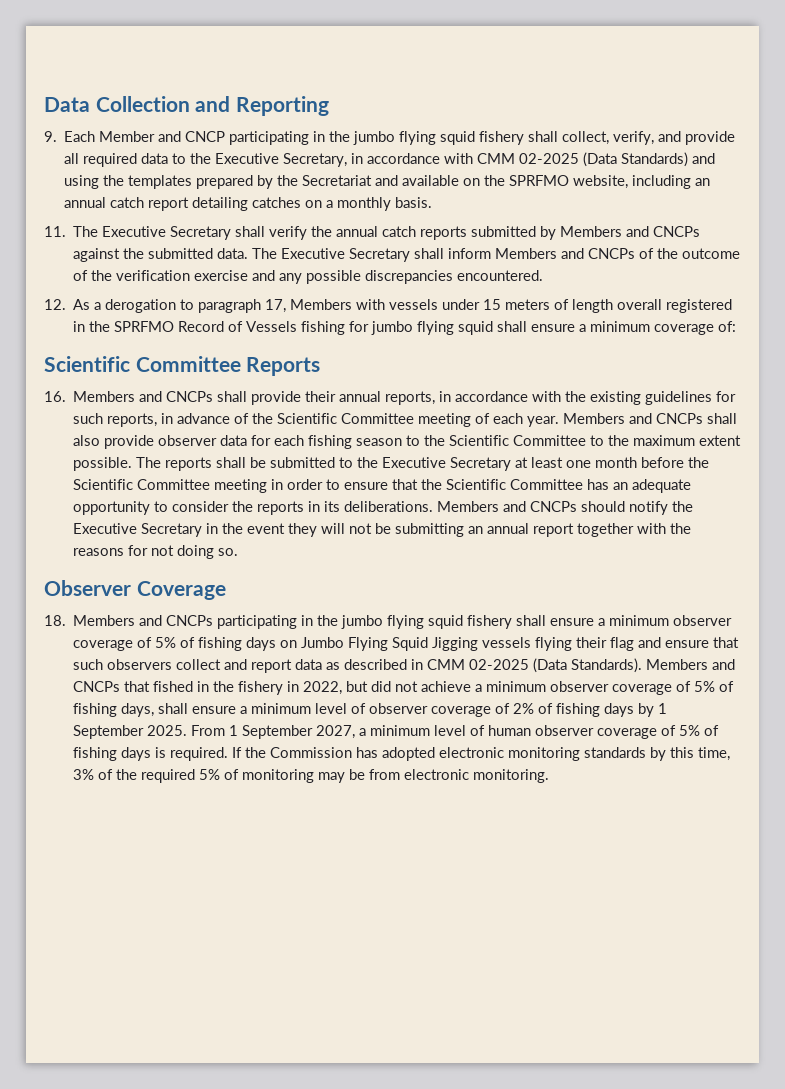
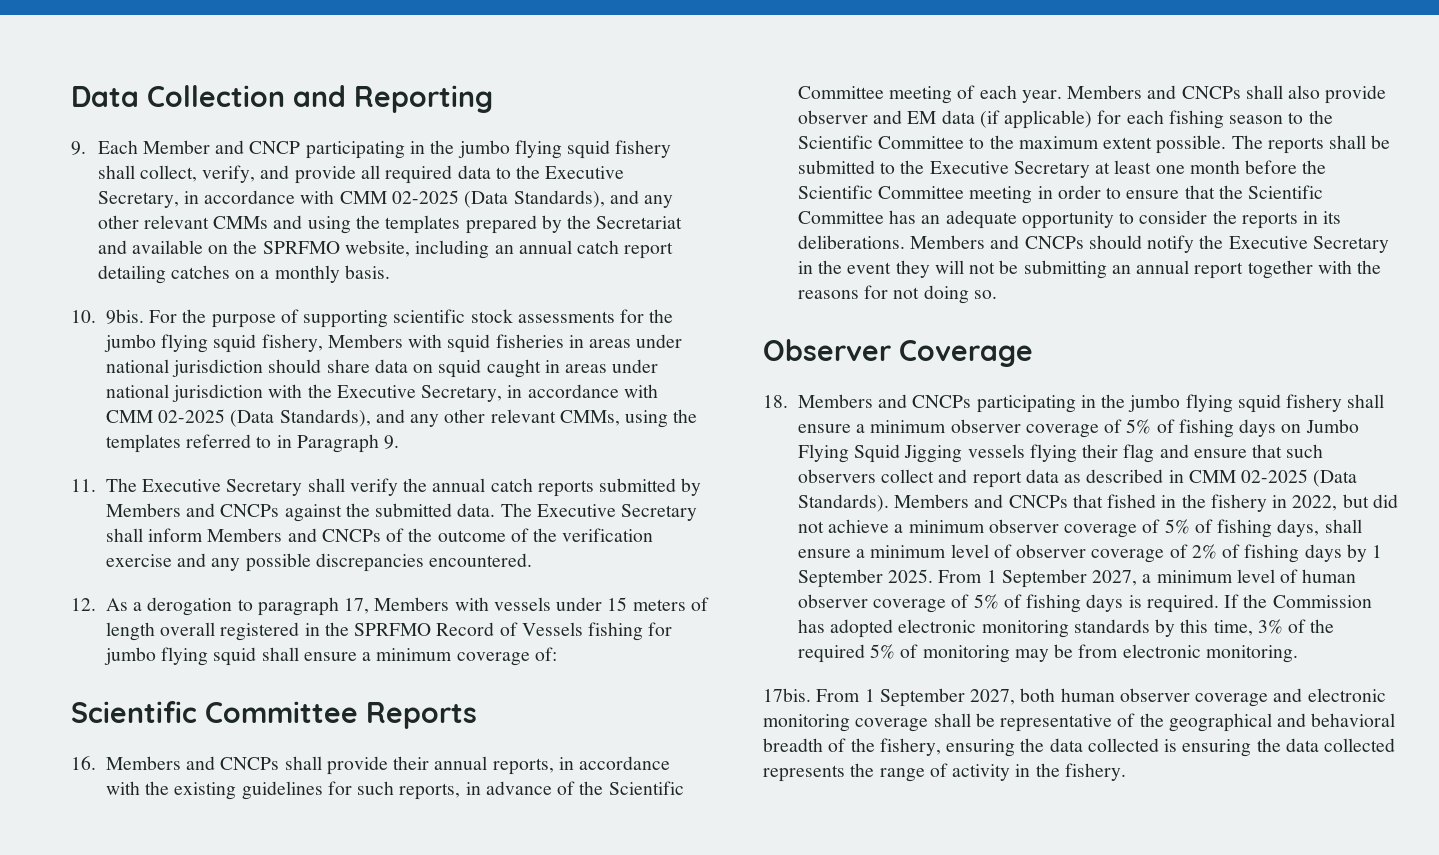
[621,152,689,167] Standards) -> [513,190,674,208] [97,215,269,229] Standards), and any other relevant CMMs
(433, 202) none -> [71,309,674,328] [103,334,683,353] [105,359,659,378] [105,384,658,402] [105,409,698,428] [105,434,400,453] // 10. 9bis. For the purpose of supporting scientific stock assessments for the jumbo flying squid fishery, Members with squid fisheries in areas under national jurisdiction should share data on squid caught in areas under national jurisdiction with the Executive Secretary, in accordance with CMM 02-2025 (Data Standards), and any other relevant CMMs, using the templates referred to in Paragraph 9.
[220,435,248,446] data -> [873,110,1093,129] and EM data (if applicable)
(550, 776) none -> [763,688,1386,707] [763,713,1396,732] [763,738,1396,757] [763,763,1126,782] // 17bis. From 1 September 2027, both human observer coverage and electronic monitoring coverage shall be representative of the geographical and behavioral breadth of the fishery, ensuring the data collected is ensuring the data collected represents the range of activity in the fishery.

